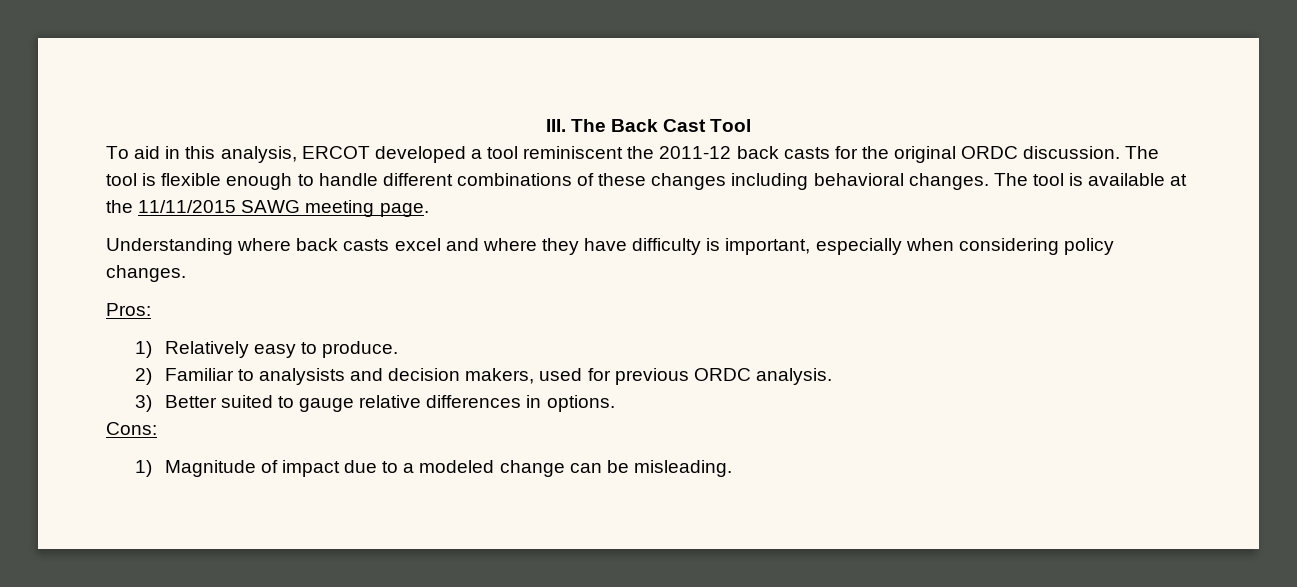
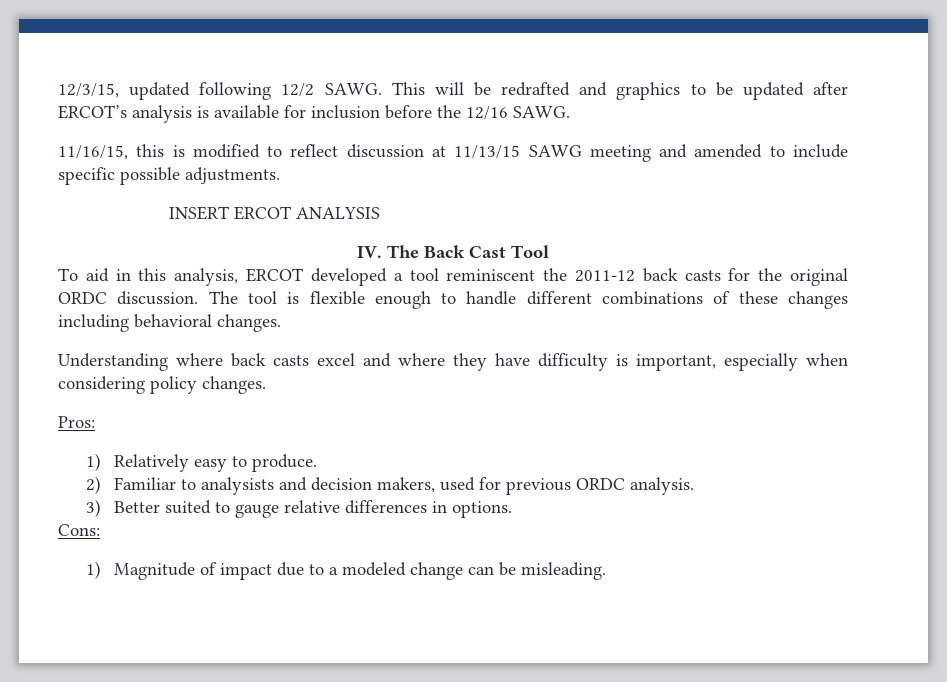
[545,119,566,132] III. -> [58,82,848,100] [58,105,570,123] [58,144,849,162] [58,167,280,185] [169,206,381,220] [357,246,382,258] 12/3/15, updated following 12/2 SAWG. This will be redrafted and graphics to be updated after ERCOT’s analysis is available for inclusion before the 12/16 SAWG. // 11/16/15, this is modified to reflect discussion at 11/13/15 SAWG meeting and amended to include specific possible adjustments. // INSERT ERCOT ANALYSIS // IV.
[993,173,1188,186] [106,200,429,217] The tool is available at the 11/11/2015 SAWG meeting page. -> (281, 323) none

